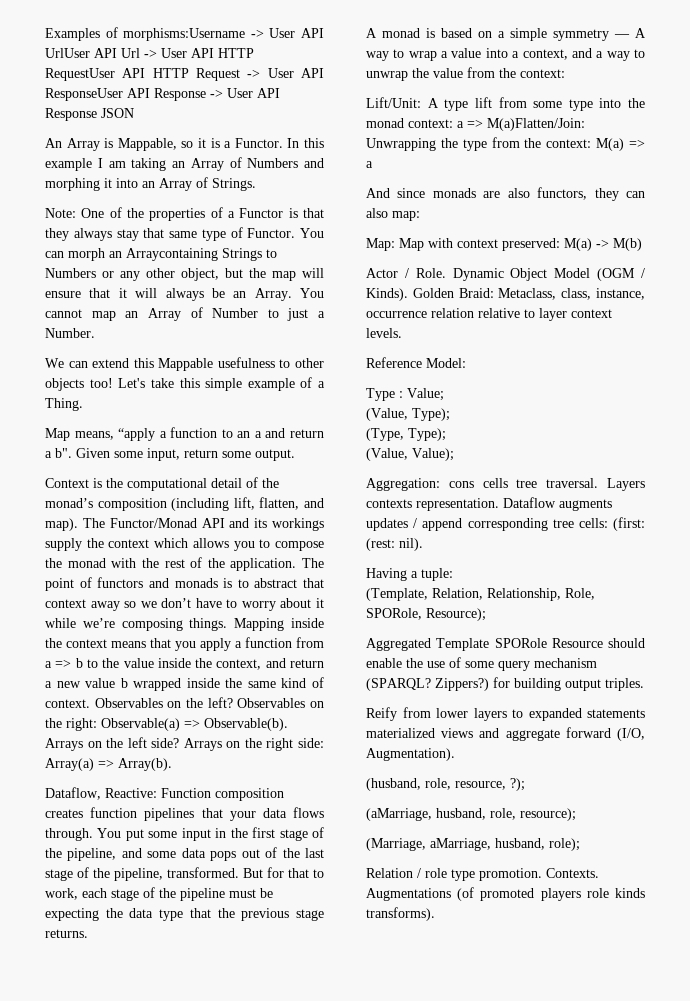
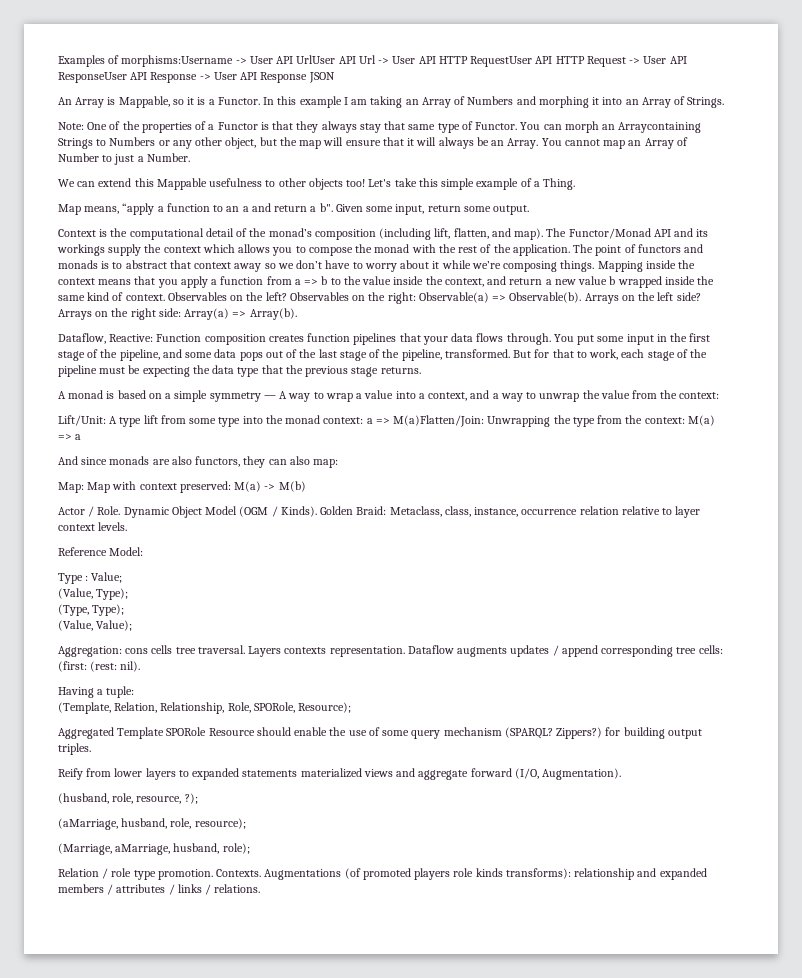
[366,907,435,921] transforms). -> [505,868,707,880] [58,884,261,895] transforms): relationship and expanded members / attributes / links / relations.

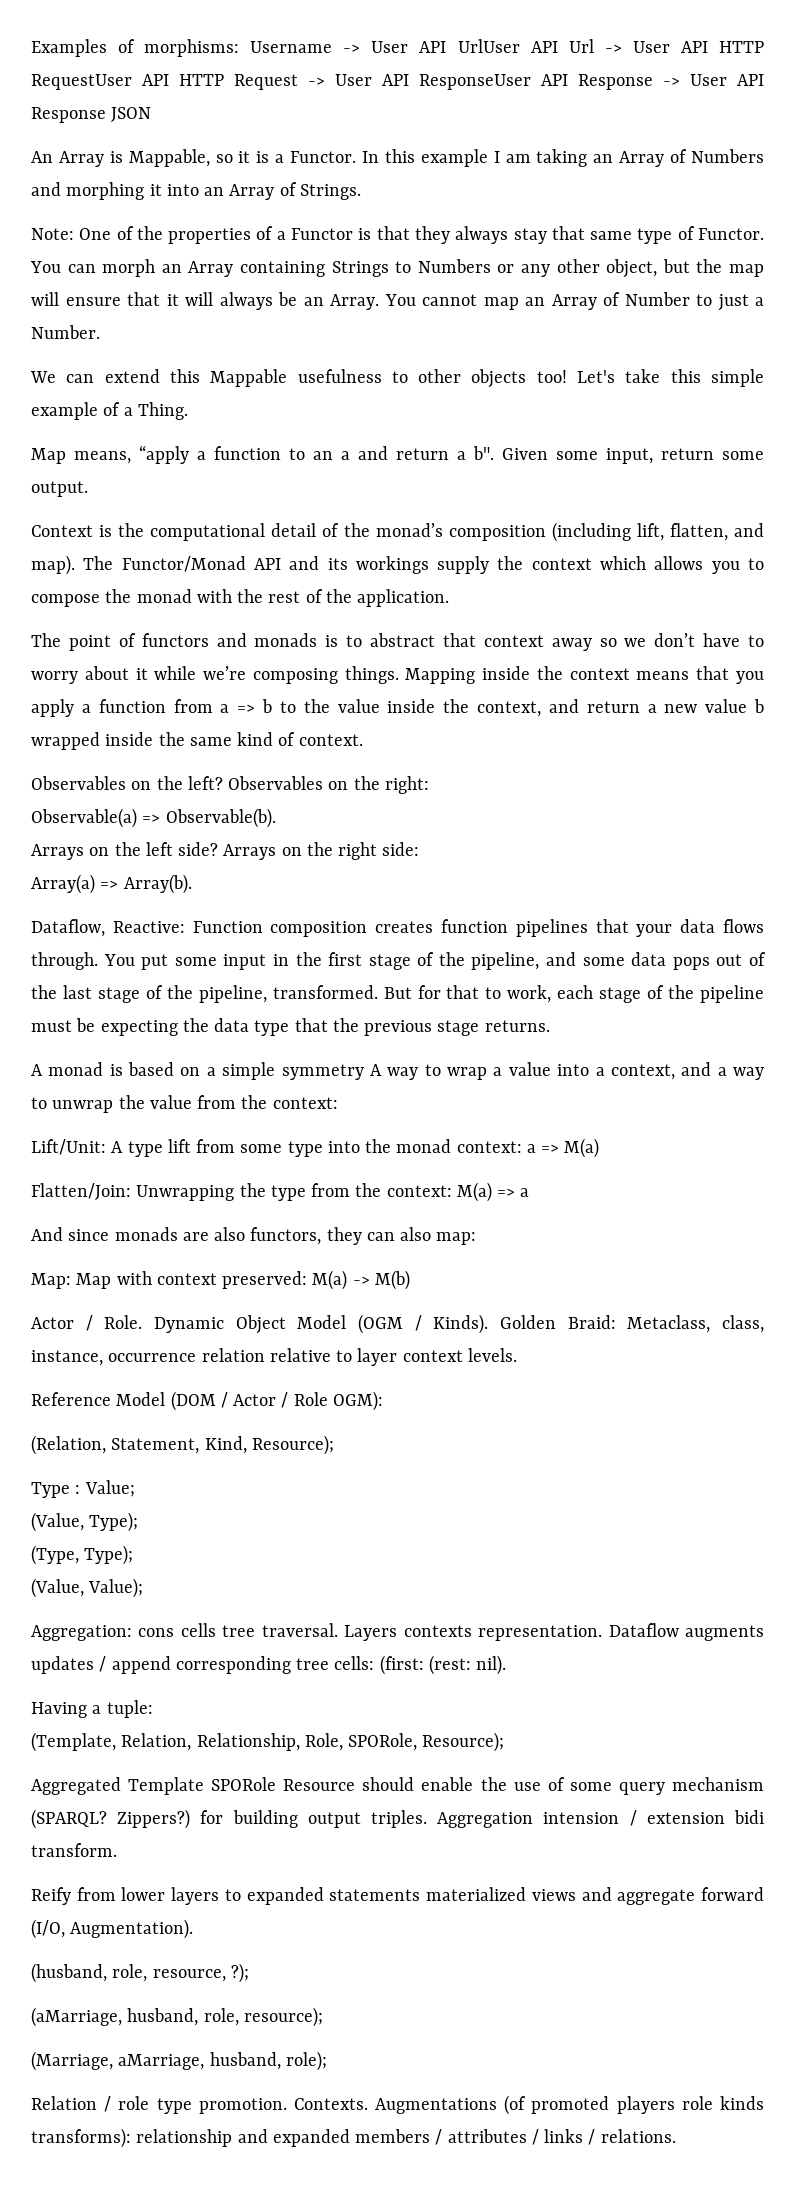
[121,55,234,67] morphisms:Username -> [144,39,333,57] morphisms: Username
[618,122,702,133] Arraycontaining -> [188,261,325,277] Array containing
(570, 250) none -> (450, 598) //
(165, 297) none -> (363, 740) //
(416, 298) none -> (429, 785) //
(582, 297) none -> (276, 818) //
(181, 312) none -> (420, 849) //
[263,395,276,399] — -> (364, 1072) none
[393,415,485,427] M(a)Flatten/Join: -> [564,1138,600,1158] [31,1183,131,1200] M(a) // Flatten/Join:
[109,547,144,556] Model: -> [116,1391,383,1411] [31,1435,334,1455] Model (DOM / Actor / Role OGM): // (Relation, Statement, Kind, Resource);
(91, 749) none -> [437,1810,765,1828] [31,1843,117,1857] Aggregation intension / extension bidi transform.

